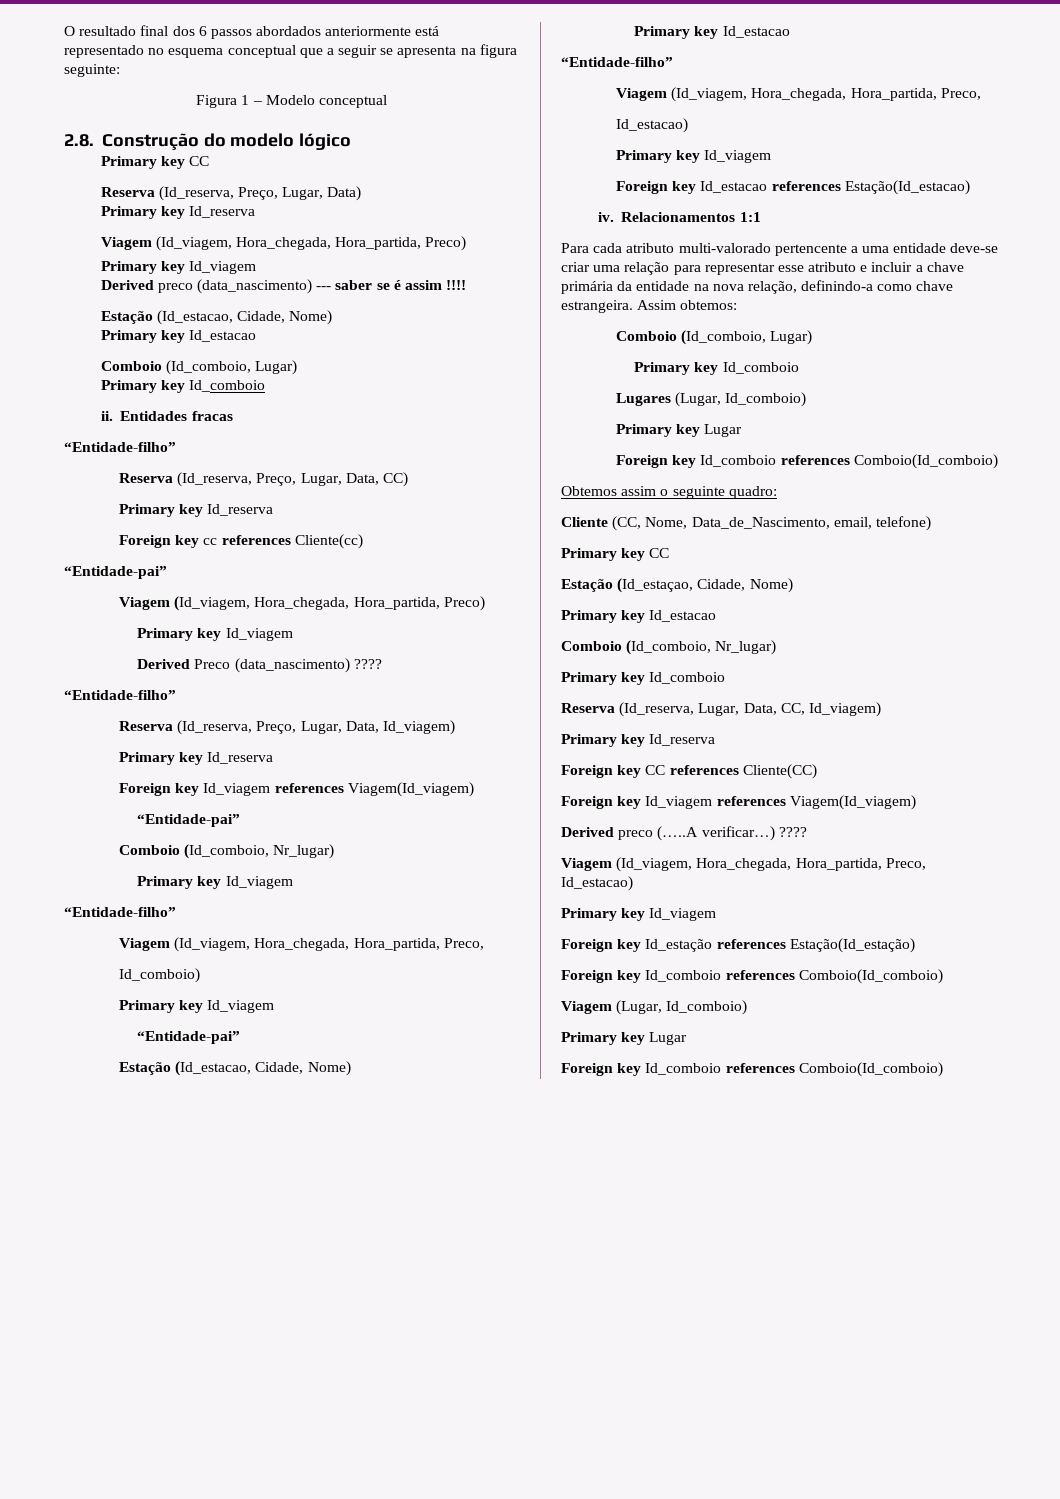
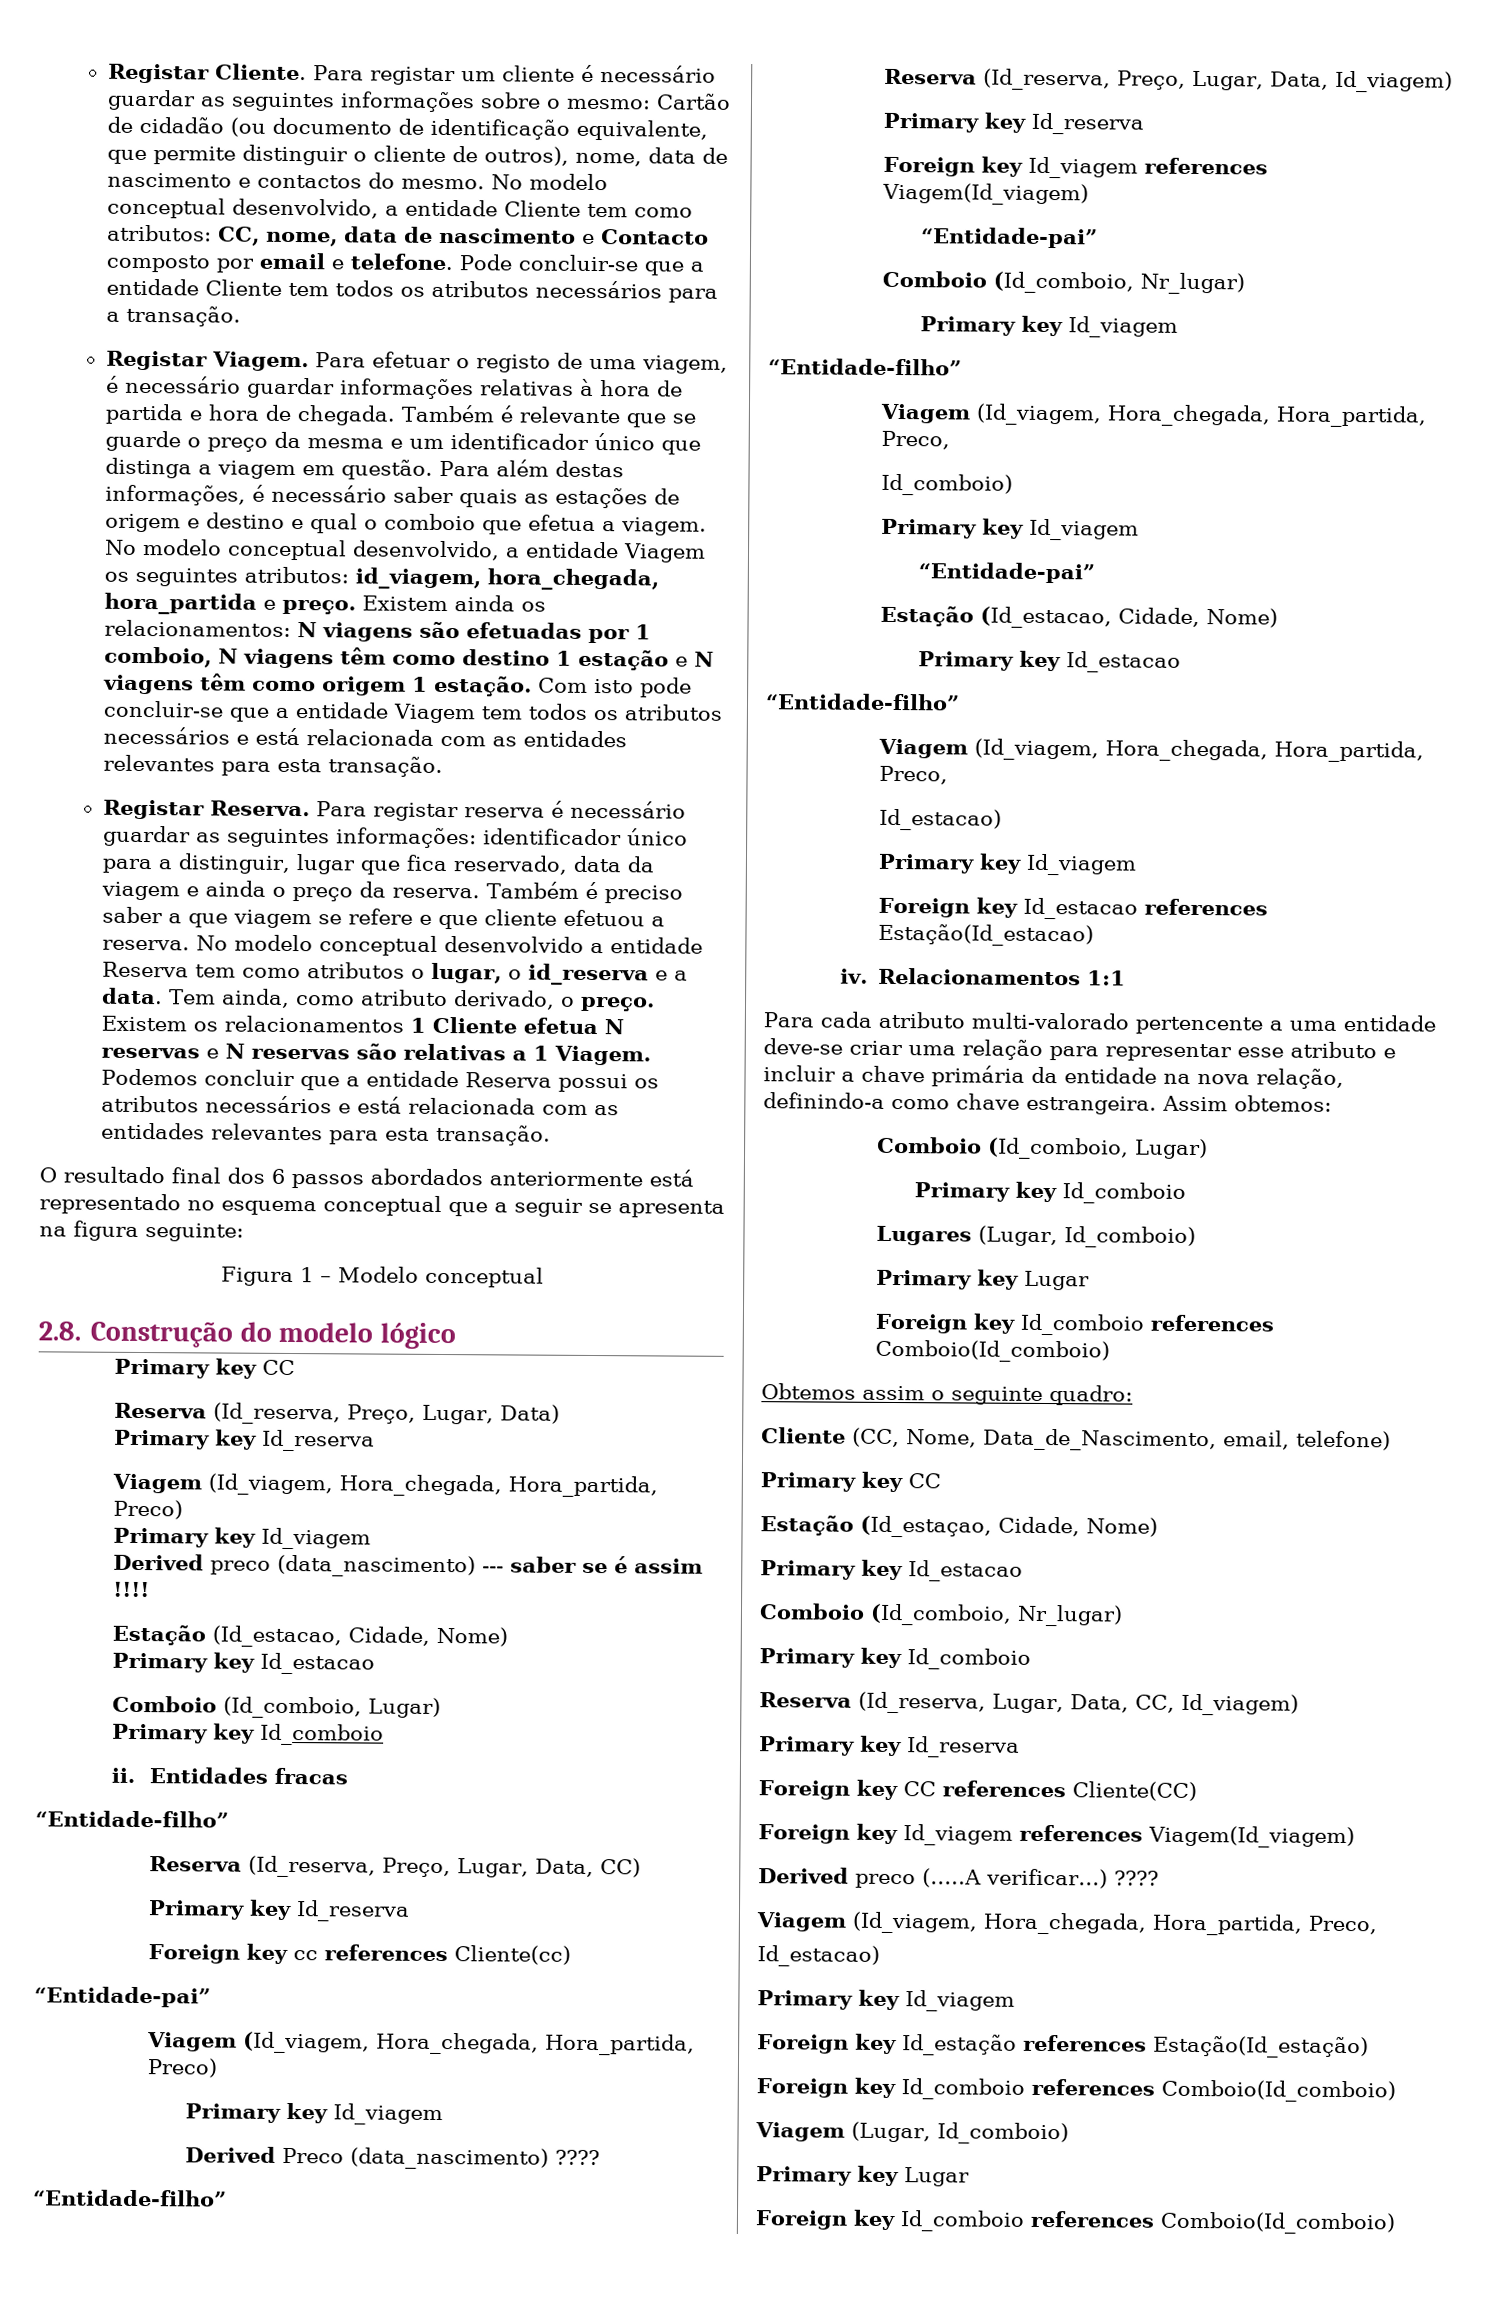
(64, 31) none -> [107,63,716,86] [106,89,731,113] [106,116,708,141] [106,144,728,167] [106,172,608,191] [106,197,693,219] [106,224,709,247] [105,252,704,276] [105,278,718,303] [105,305,241,327] [105,350,728,374] [105,375,683,400] [104,403,696,428] [104,430,701,455] [104,457,624,480] [104,484,680,509] [104,512,707,536] [103,538,706,563] [103,566,659,591] [103,592,546,615] [103,619,651,644] [103,646,714,671] [102,673,692,698] [102,700,722,724] [102,726,627,748] [102,754,443,777] [102,799,686,822] [102,825,688,849] [101,853,654,875] [100,880,683,904] [101,906,665,930] [101,934,703,956] [101,961,688,986] [101,987,655,1012] [100,1015,624,1035] [100,1043,651,1066] [100,1068,659,1093] [100,1095,619,1116] [100,1122,551,1146] Registar Cliente. Para registar um cliente é necessário guardar as seguintes informações sobre o mesmo: Cartão de cidadão (ou documento de identificação equivalente, que permite distinguir o cliente de outros), nome, data de nascimento e contactos do mesmo. No modelo conceptual desenvolvido, a entidade Cliente tem como atributos: CC, nome, data de nascimento e Contacto composto por email e telefone. Pode concluir-se que a entidade Cliente tem todos os atributos necessários para a transação. // Registar Viagem. Para efetuar o registo de uma viagem, é necessário guardar informações relativas à hora de partida e hora de chegada. Também é relevante que se guarde o preço da mesma e um identificador único que distinga a viagem em questão. Para além destas informações, é necessário saber quais as estações de origem e destino e qual o comboio que efetua a viagem. No modelo conceptual desenvolvido, a entidade Viagem os seguintes atributos: id_viagem, hora_chegada, hora_partida e preço. Existem ainda os relacionamentos: N viagens são efetuadas por 1 comboio, N viagens têm como destino 1 estação e N viagens têm como origem 1 estação. Com isto pode concluir-se que a entidade Viagem tem todos os atributos necessários e está relacionada com as entidades relevantes para esta transação. // Registar Reserva. Para registar reserva é necessário guardar as seguintes informações: identificador único para a distinguir, lugar que fica reservado, data da viagem e ainda o preço da reserva. Também é preciso saber a que viagem se refere e que cliente efetuou a reserva. No modelo conceptual desenvolvido a entidade Reserva tem como atributos o lugar, o id_reserva e a data. Tem ainda, como atributo derivado, o preço. Existem os relacionamentos 1 Cliente efetua N reservas e N reservas são relativas a 1 Viagem. Podemos concluir que a entidade Reserva possui os atributos necessários e está relacionada com as entidades relevantes para esta transação. //

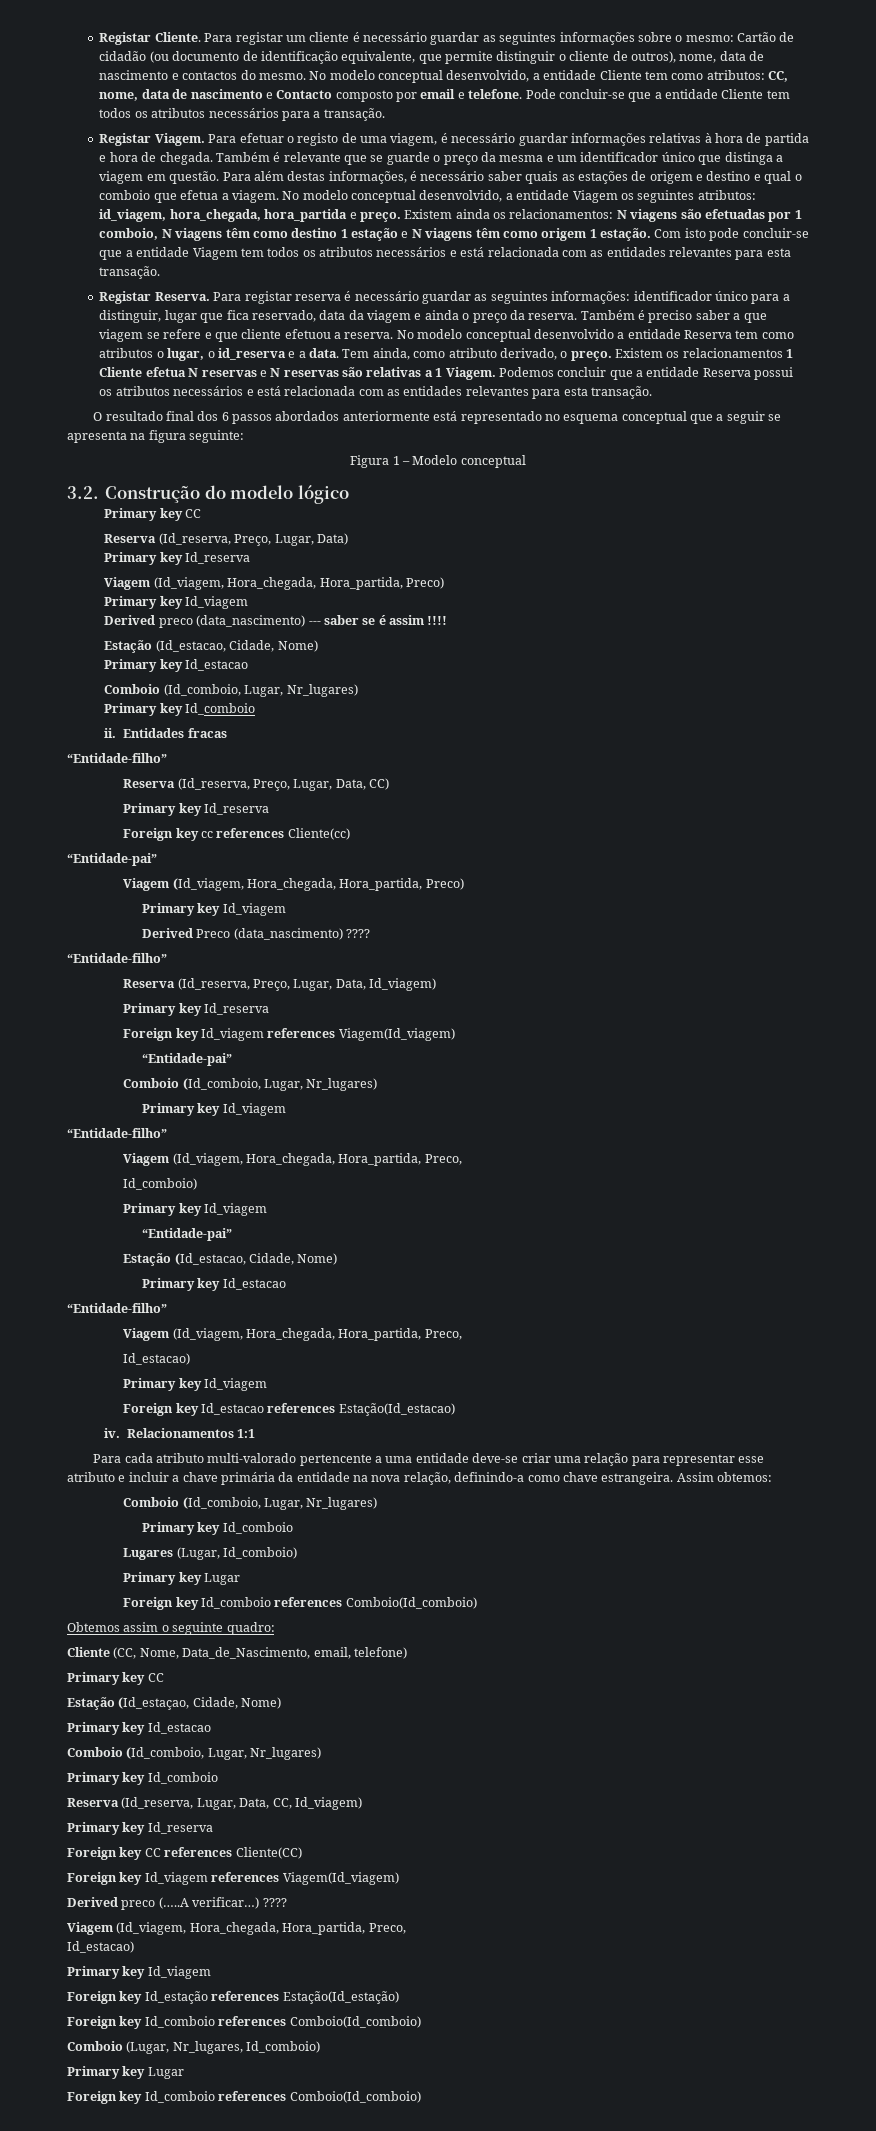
[38,1321,81,1341] 2.8. -> [67,486,99,499] 3.2.
[368,1697,442,1719] Lugar) -> [244,684,358,697] Lugar, Nr_lugares)
[1140,272,1246,295] Nr_lugar) -> [263,1078,378,1091] Lugar, Nr_lugares)
[1134,1138,1209,1160] Lugar) -> [263,1497,378,1510] Lugar, Nr_lugares)
[1017,1604,1123,1627] Nr_lugar) -> [207,1747,322,1760] Lugar, Nr_lugares)
[755,2121,931,2143] Viagem (Lugar, -> [67,2041,243,2054] Comboio (Lugar, Nr_lugares,

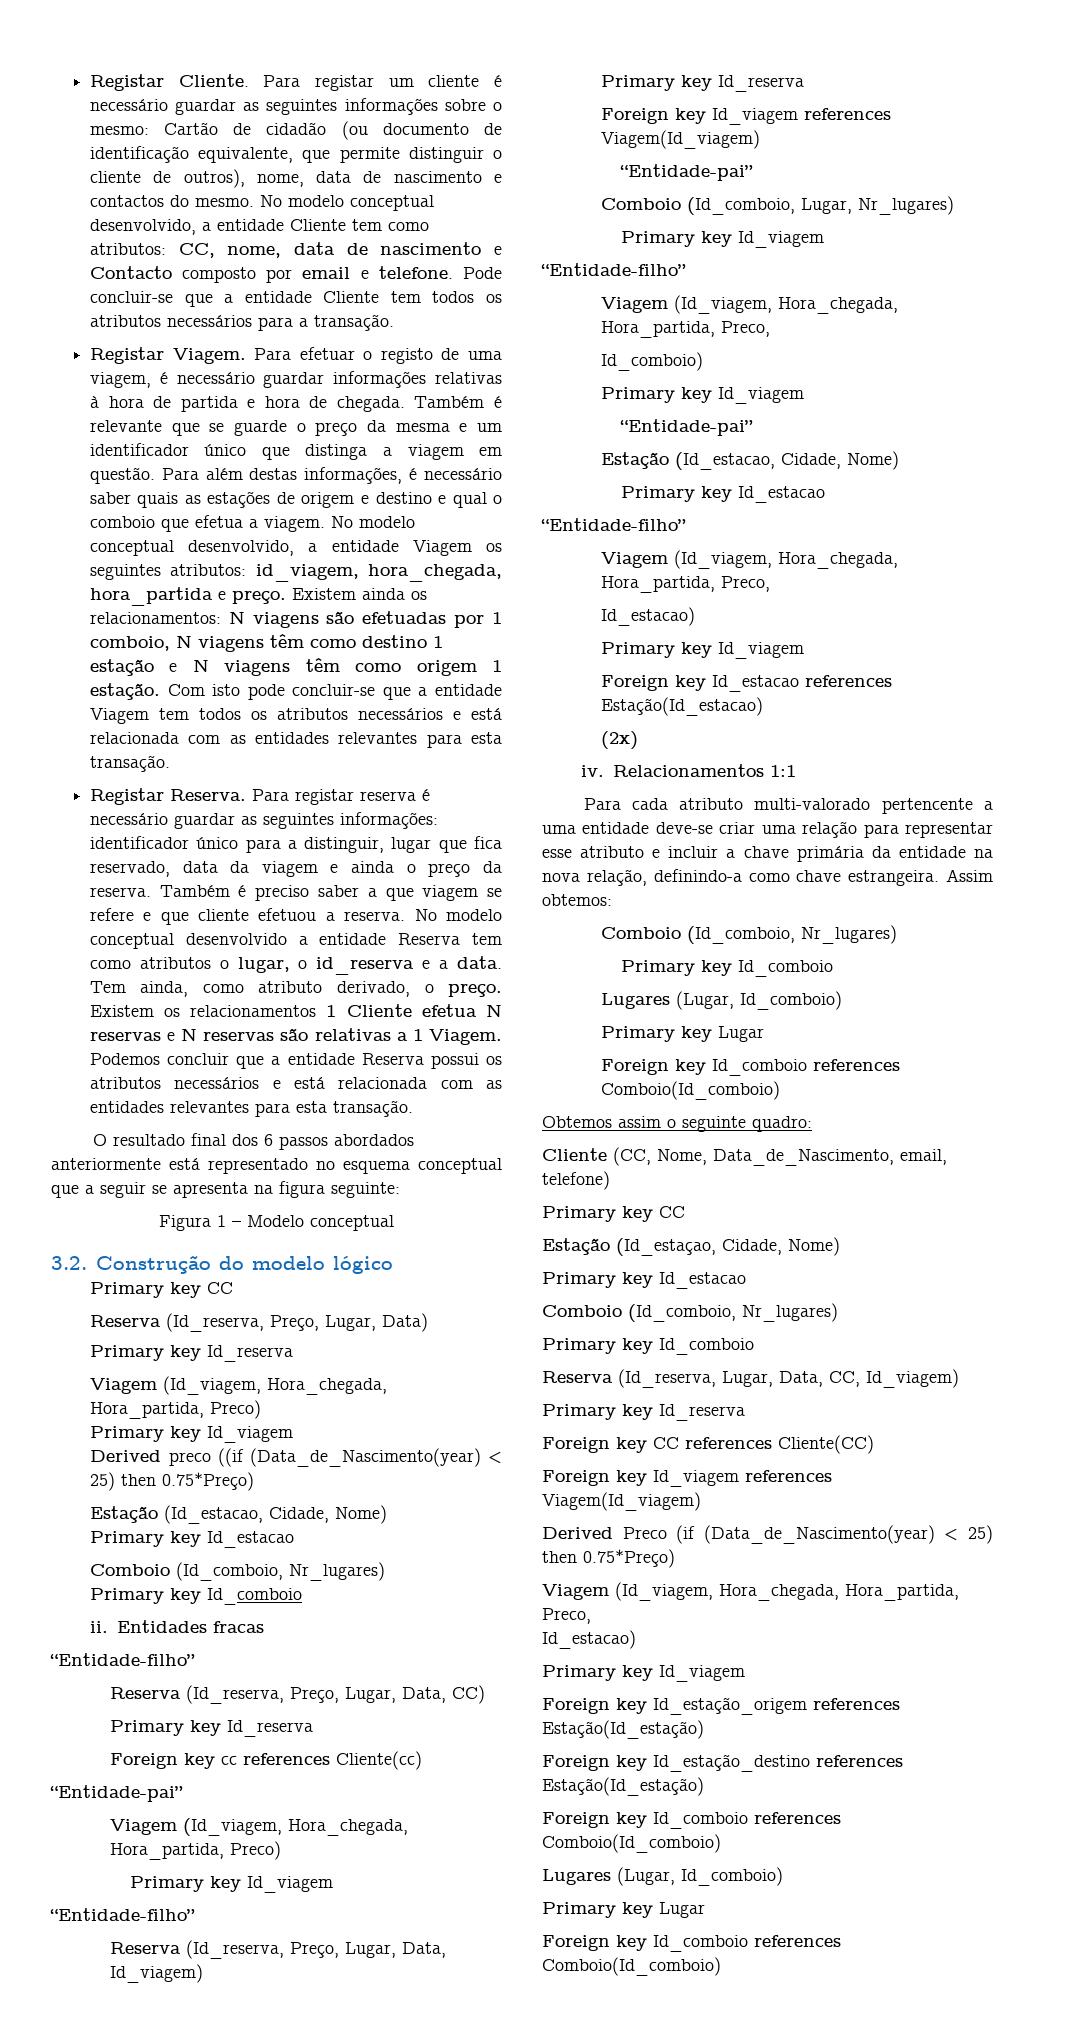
[196,615,448,627] (data_nascimento) --- saber se é assim !!!! -> [217,1448,503,1467] [90,1472,255,1491] ((if (Data_de_Nascimento(year) < 25) then 0.75*Preço)
[244,685,284,697] Lugar, -> (284, 1571) none
[141,928,370,940] // Derived Preco (data_nascimento) ???? -> (333, 1884) none
(455, 1409) none -> [601,731,639,750] // (2x)
[263,1498,303,1510] Lugar, -> (796, 935) none
[207,1748,247,1760] Lugar, -> (736, 1313) none
[121,1897,287,1910] preco (…..A verificar…) ???? -> [622,1525,993,1544] [542,1549,675,1568] Preco (if (Data_de_Nascimento(year) < 25) then 0.75*Preço)
[144,1991,208,2004] Id_estação -> [653,1697,900,1715] [542,1720,704,1739] [542,1754,810,1772] Id_estação_origem references Estação(Id_estação) // Foreign key Id_estação_destino
[67,2041,243,2054] Comboio (Lugar, Nr_lugares, -> [542,1867,675,1886] Lugares (Lugar,

